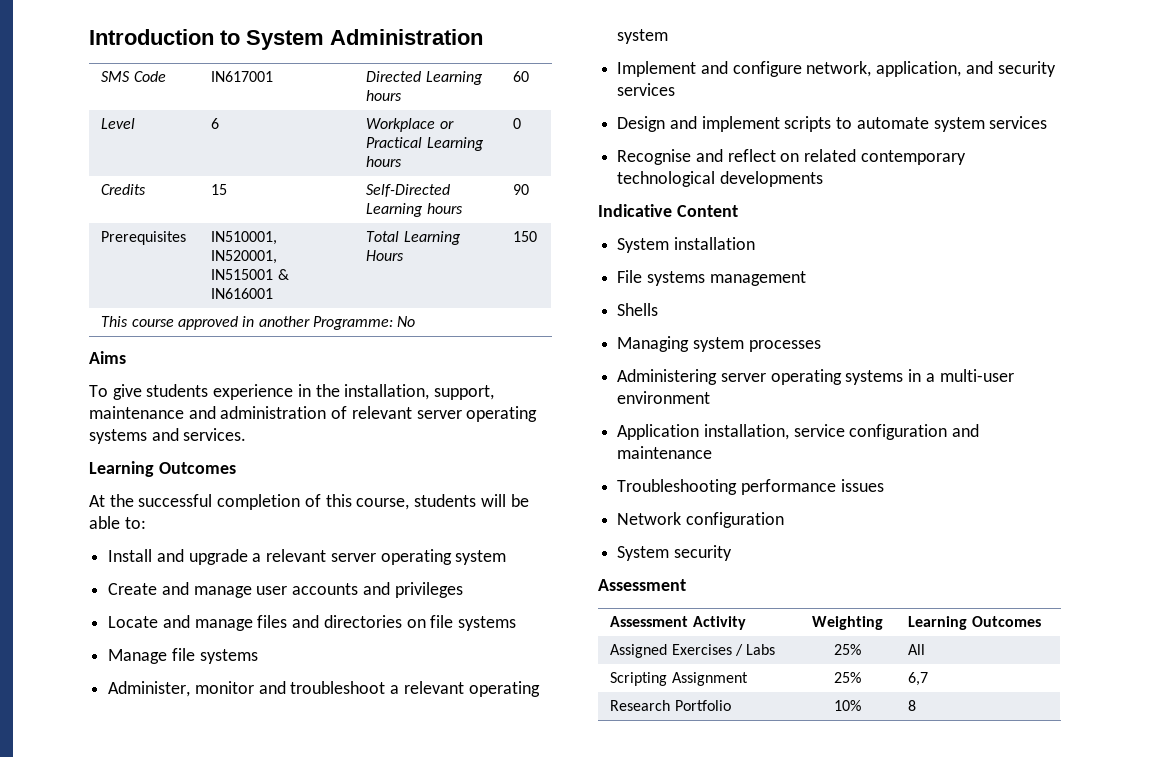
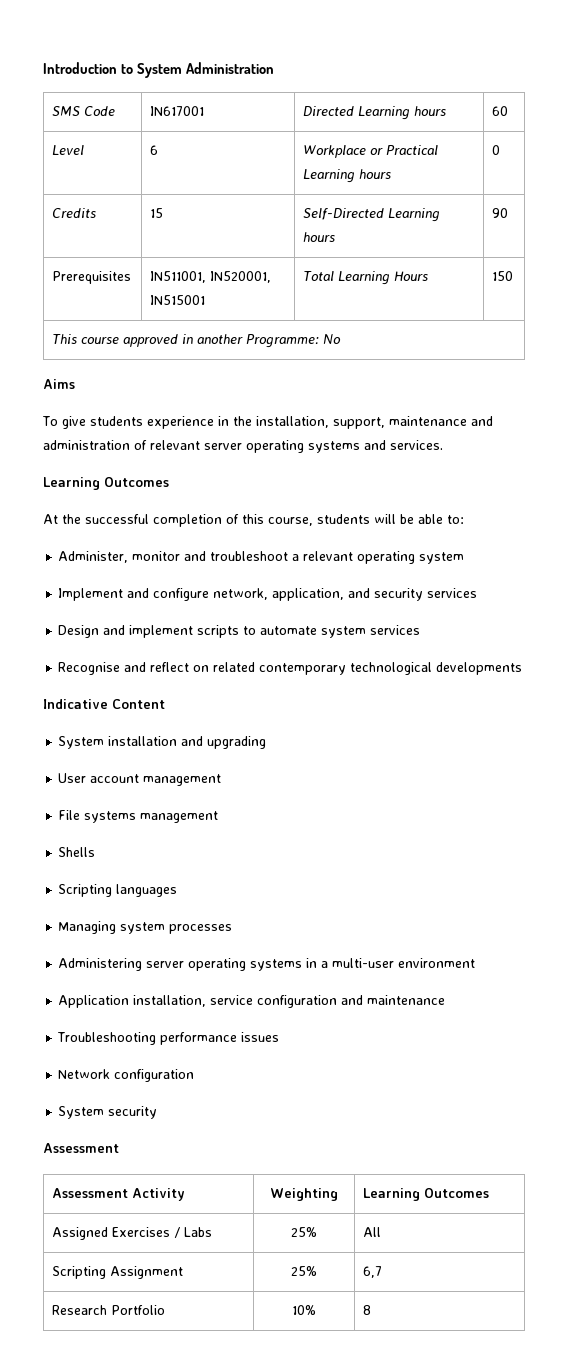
[211,231,278,245] IN510001, -> [150,271,207,283] IN511001,
[277,269,289,280] [211,288,274,299] & IN616001 -> (206, 300) none
[108,549,507,565] [108,582,463,598] [108,615,517,631] [108,648,258,664] // Install and upgrade a relevant server operating system // Create and manage user accounts and privileges // Locate and manage files and directories on file systems // Manage file systems -> (464, 519) none
(755, 243) none -> [181,736,267,749] [58,773,222,786] and upgrading // User account management
(659, 309) none -> [58,884,178,897] // Scripting languages

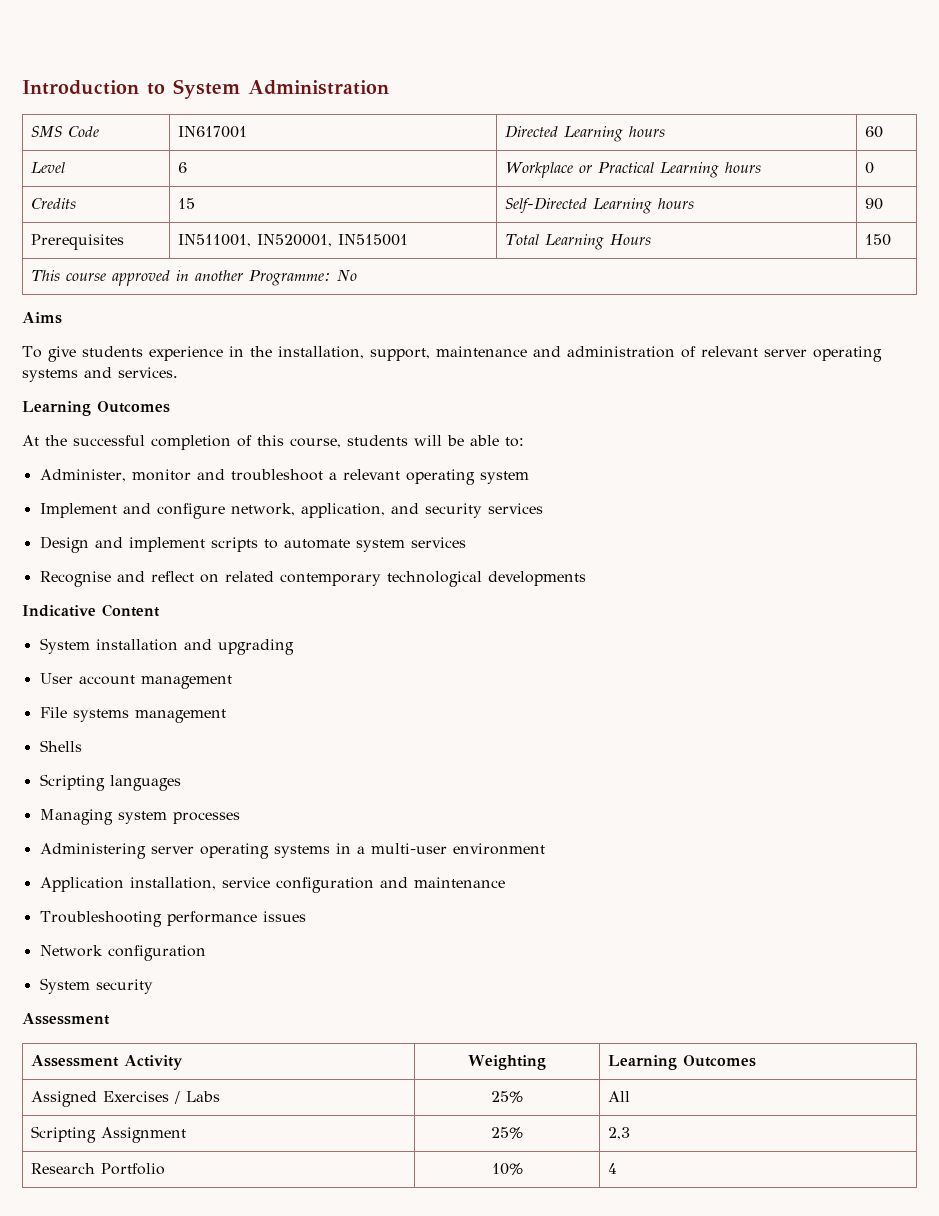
[363,1266,383,1278] 6,7 -> [608,1127,631,1140] 2,3
[363,1305,372,1315] 8 -> [608,1163,618,1174] 4

